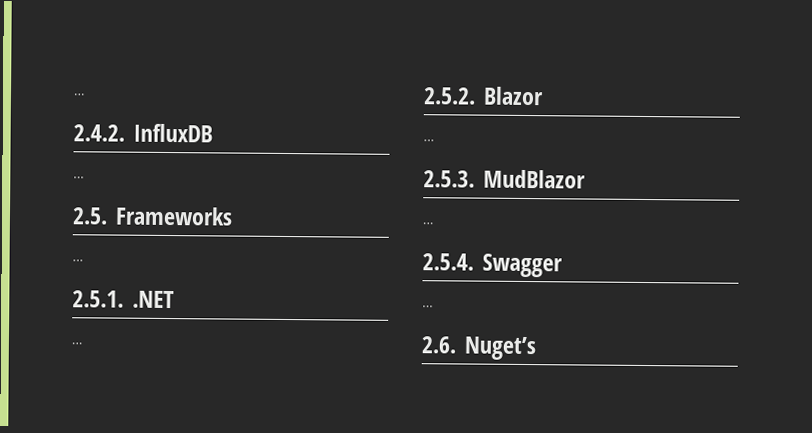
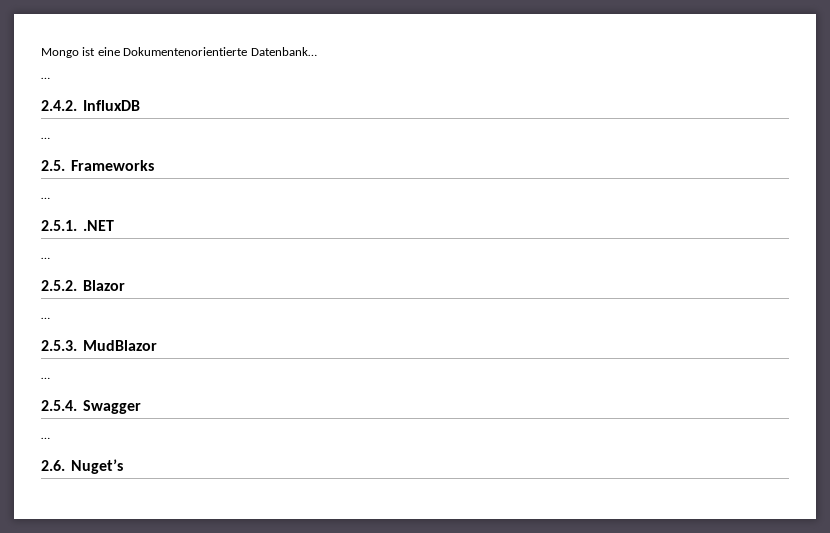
(74, 94) none -> [41,47,317,58] Mongo ist eine Dokumentenorientierte Datenbank… //

